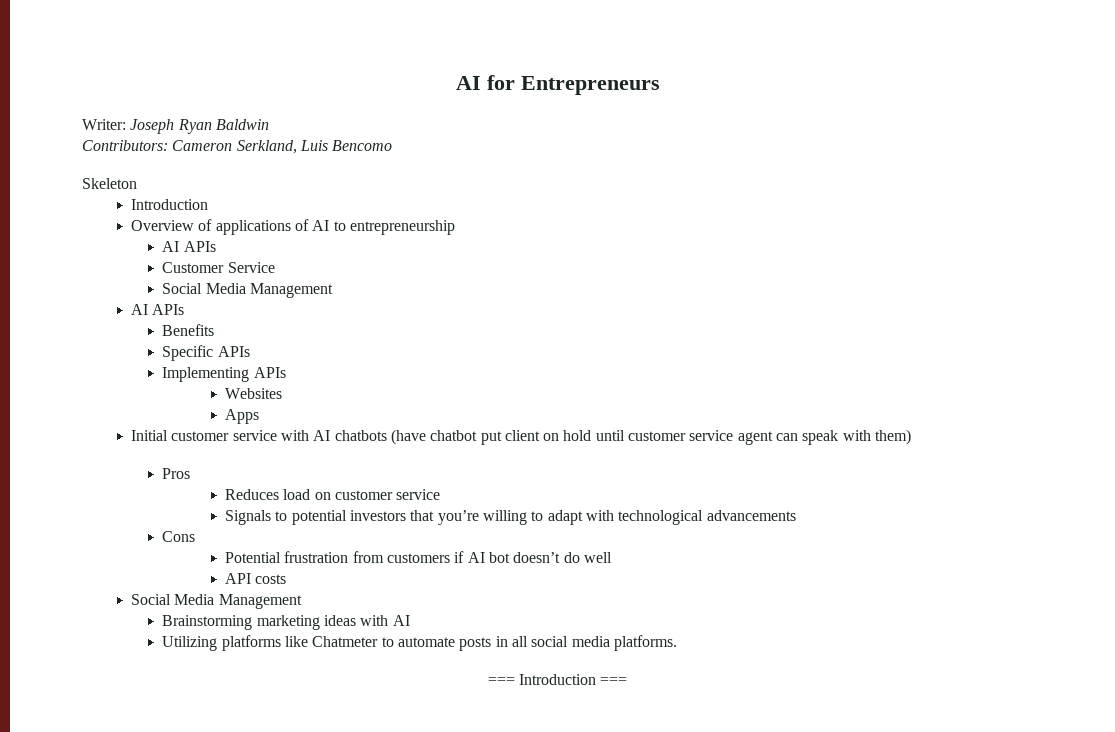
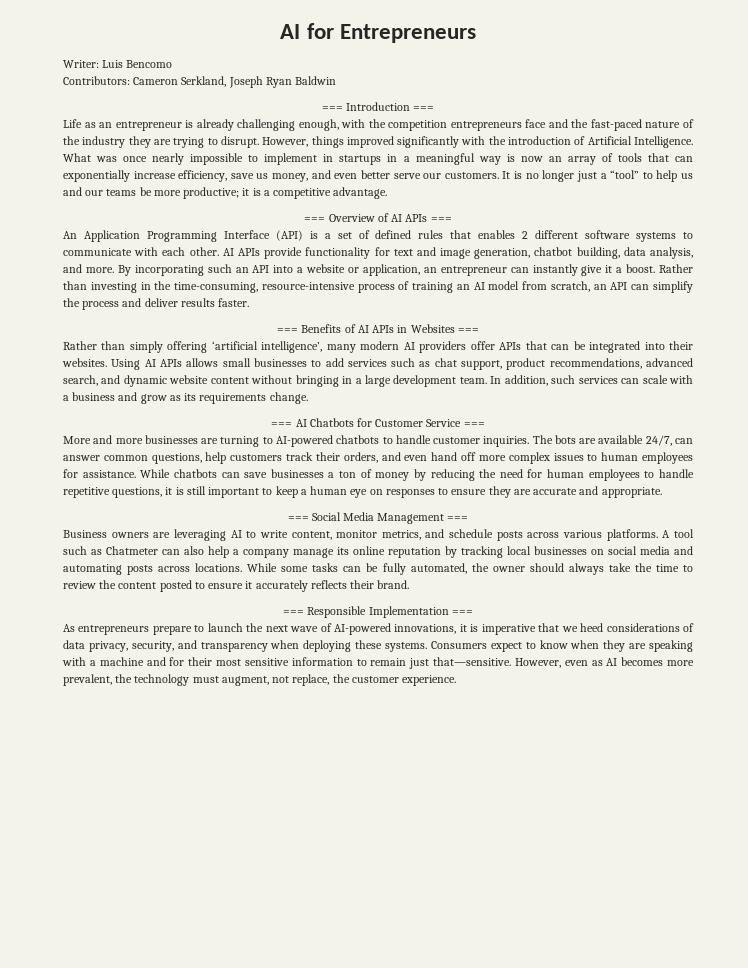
[130,119,269,134] [82,140,393,154] [82,178,137,189] [130,199,208,210] [130,219,455,235] [162,241,216,252] [162,262,275,273] [162,283,333,298] [130,304,185,315] [162,324,215,336] [162,345,250,361] [162,367,286,382] [225,388,283,399] [225,409,260,424] [130,429,912,445] [162,468,191,479] [225,489,441,500] [225,510,796,525] [162,531,196,542] [225,551,612,563] [225,573,287,584] [130,594,302,609] [162,615,410,630] [162,635,677,651] [487,674,628,685] Joseph Ryan Baldwin // Contributors: Cameron Serkland, Luis Bencomo // Skeleton // Introduction // Overview of applications of AI to entrepreneurship // AI APIs // Customer Service // Social Media Management // AI APIs // Benefits // Specific APIs // Implementing APIs // Websites // Apps // Initial customer service with AI chatbots (have chatbot put client on hold until customer service agent can speak with them) // Pros // Reduces load on customer service // Signals to potential investors that you’re willing to adapt with technological advancements // Cons // Potential frustration from customers if AI bot doesn’t do well // API costs // Social Media Management // Brainstorming marketing ideas with AI // Utilizing platforms like Chatmeter to automate posts in all social media platforms. // === Introduction === -> [102,60,173,68] [63,76,337,88] [321,102,435,111] [63,119,694,131] [63,136,693,148] [63,153,693,165] [63,170,693,182] [63,187,388,199] [304,213,452,222] [63,230,694,242] [63,247,693,259] [63,264,693,276] [63,281,693,293] [63,298,250,310] [277,324,479,333] [63,341,694,353] [62,358,693,370] [63,375,694,387] [63,392,308,404] [271,418,485,427] [63,435,694,447] [63,452,693,464] [63,469,695,481] [63,486,662,498] [287,512,469,524] [63,529,694,541] [63,546,693,558] [63,563,693,575] [63,580,410,592] [283,606,473,618] [63,623,695,635] [63,640,693,652] [62,657,694,669] [63,674,457,686] Luis Bencomo // Contributors: Cameron Serkland, Joseph Ryan Baldwin // === Introduction === // Life as an entrepreneur is already challenging enough, with the competition entrepreneurs face and the fast-paced nature of the industry they are trying to disrupt. However, things improved significantly with the introduction of Artificial Intelligence. What was once nearly impossible to implement in startups in a meaningful way is now an array of tools that can exponentially increase efficiency, save us money, and even better serve our customers. It is no longer just a “tool” to help us and our teams be more productive; it is a competitive advantage. // === Overview of AI APIs === // An Application Programming Interface (API) is a set of defined rules that enables 2 different software systems to communicate with each other. AI APIs provide functionality for text and image generation, chatbot building, data analysis, and more. By incorporating such an API into a website or application, an entrepreneur can instantly give it a boost. Rather than investing in the time-consuming, resource-intensive process of training an AI model from scratch, an API can simplify the process and deliver results faster. // === Benefits of AI APIs in Websites === // Rather than simply offering ‘artificial intelligence’, many modern AI providers offer APIs that can be integrated into their websites. Using AI APIs allows small businesses to add services such as chat support, product recommendations, advanced search, and dynamic website content without bringing in a large development team. In addition, such services can scale with a business and grow as its requirements change. // === AI Chatbots for Customer Service === // More and more businesses are turning to AI-powered chatbots to handle customer inquiries. The bots are available 24/7, can answer common questions, help customers track their orders, and even hand off more complex issues to human employees for assistance. While chatbots can save businesses a ton of money by reducing the need for human employees to handle repetitive questions, it is still important to keep a human eye on responses to ensure they are accurate and appropriate. // === Social Media Management === // Business owners are leveraging AI to write content, monitor metrics, and schedule posts across various platforms. A tool such as Chatmeter can also help a company manage its online reputation by tracking local businesses on social media and automating posts across locations. While some tasks can be fully automated, the owner should always take the time to review the content posted to ensure it accurately reflects their brand. // === Responsible Implementation === // As entrepreneurs prepare to launch the next wave of AI-powered innovations, it is imperative that we heed considerations of data privacy, security, and transparency when deploying these systems. Consumers expect to know when they are speaking with a machine and for their most sensitive information to remain just that—sensitive. However, even as AI becomes more prevalent, the technology must augment, not replace, the customer experience.

